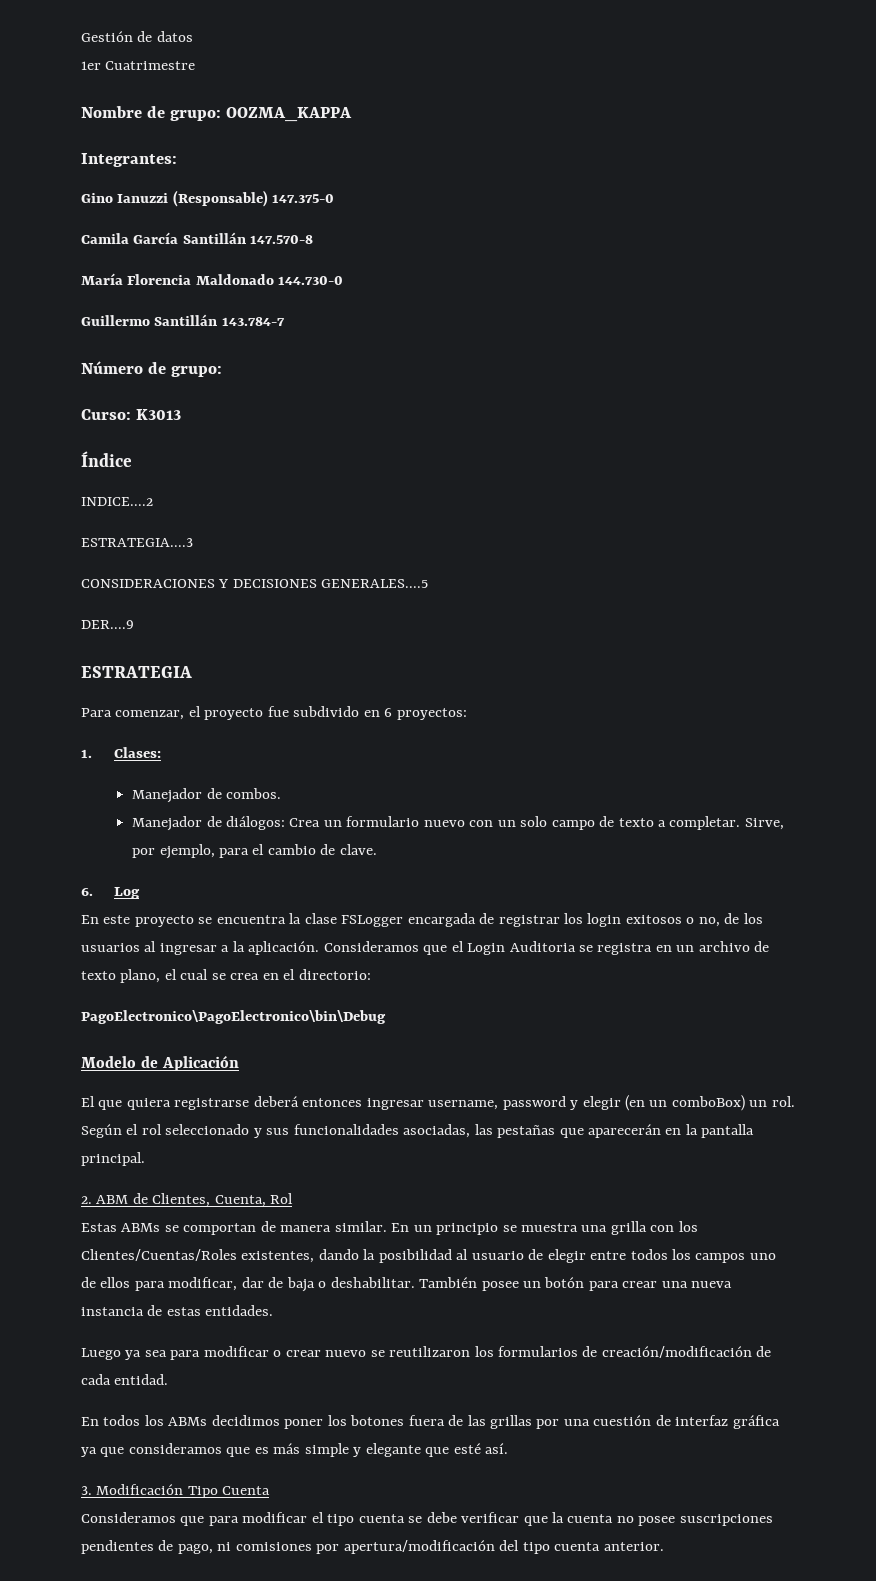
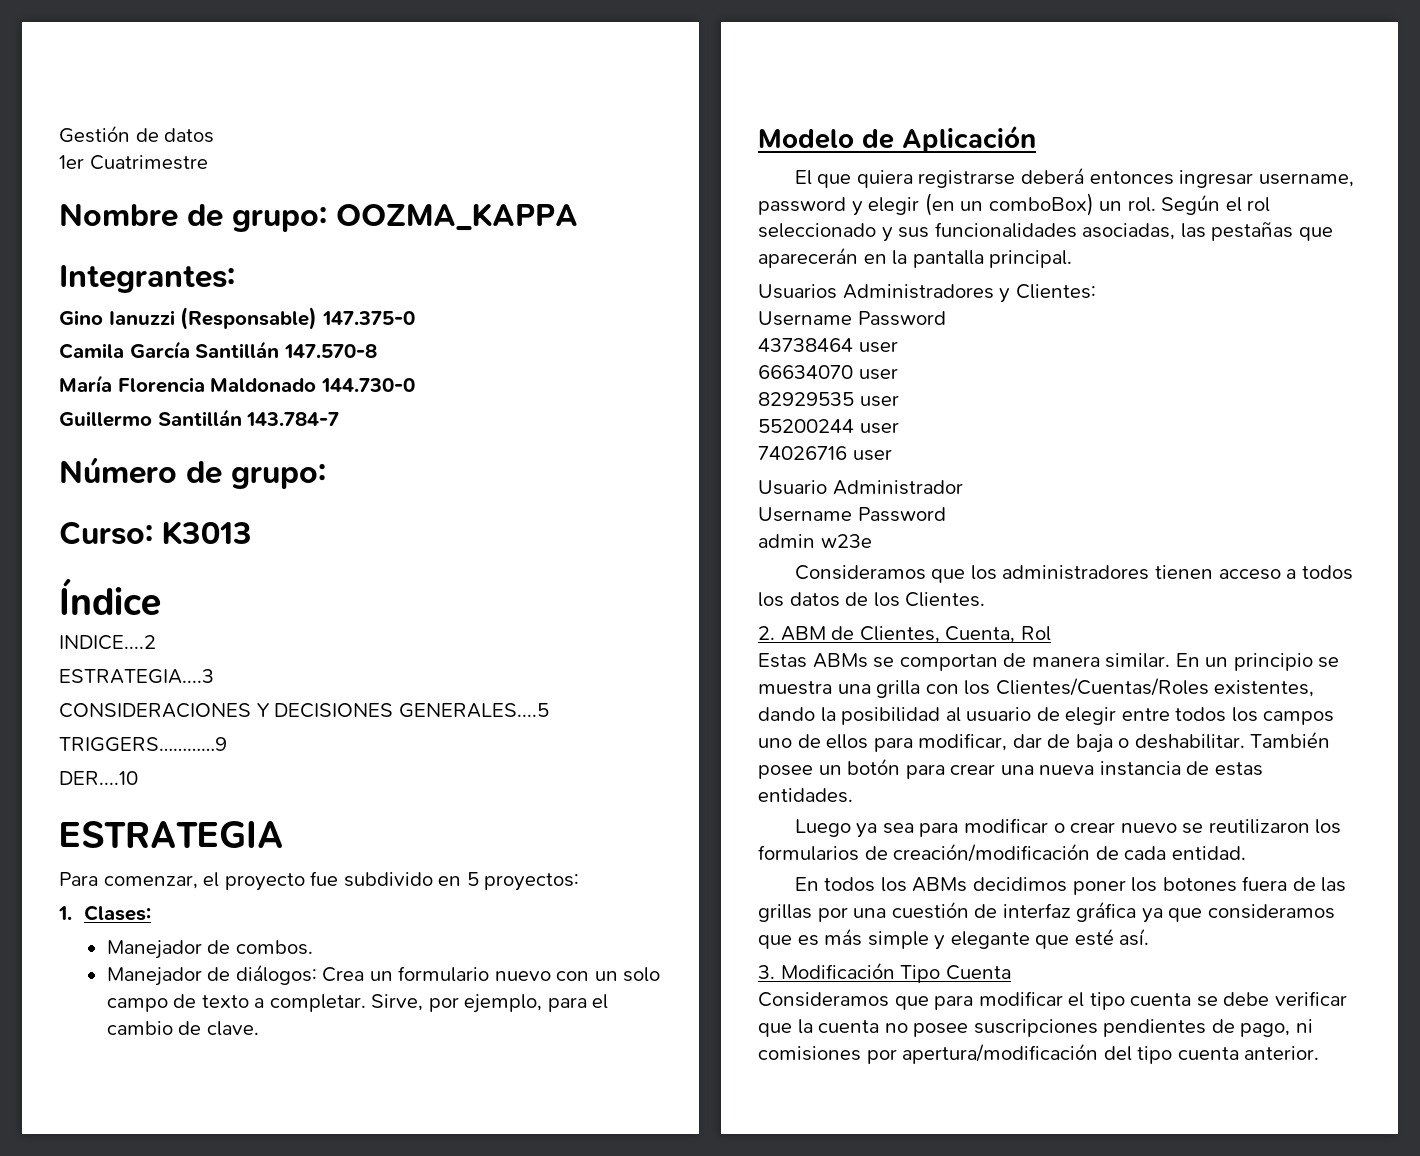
[81,620,134,629] DER....9 -> [59,737,227,752] [59,771,138,785] TRIGGERS…………9 // DER....10
[384,708,393,717] 6 -> [466,872,479,886] 5
[81,887,140,899] [81,913,763,927] [81,941,770,955] [81,969,371,983] [81,1010,386,1024] // 6. Log // En este proyecto se encuentra la clase FSLogger encargada de registrar los login exitosos o no, de los usuarios al ingresar a la aplicación. Consideramos que el Login Auditoria se registra en un archivo de texto plano, el cual se crea en el directorio: // PagoElectronico\PagoElectronico\bin\Debug -> (259, 1028) none
(145, 1159) none -> [758,284,1096,303] [758,311,946,326] [758,338,898,353] [758,365,898,380] [758,392,899,407] [758,419,899,434] [758,446,892,461] [758,480,963,495] [758,507,946,522] [758,534,872,548] [794,565,1353,583] [758,592,986,607] // Usuarios Administradores y Clientes: // Username Password // 43738464 user // 66634070 user // 82929535 user // 55200244 user // 74026716 user // Usuario Administrador // Username Password // admin w23e // Consideramos que los administradores tienen acceso a todos los datos de los Clientes.

